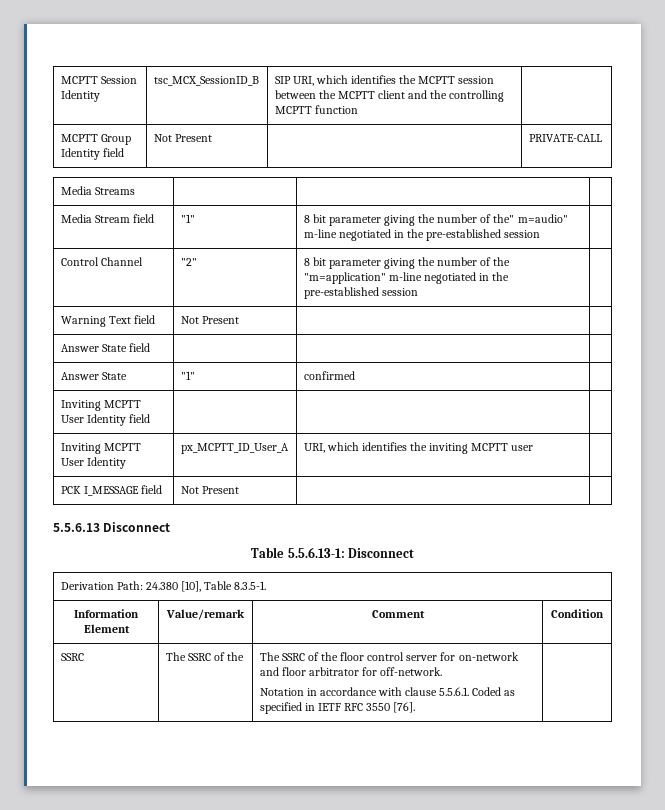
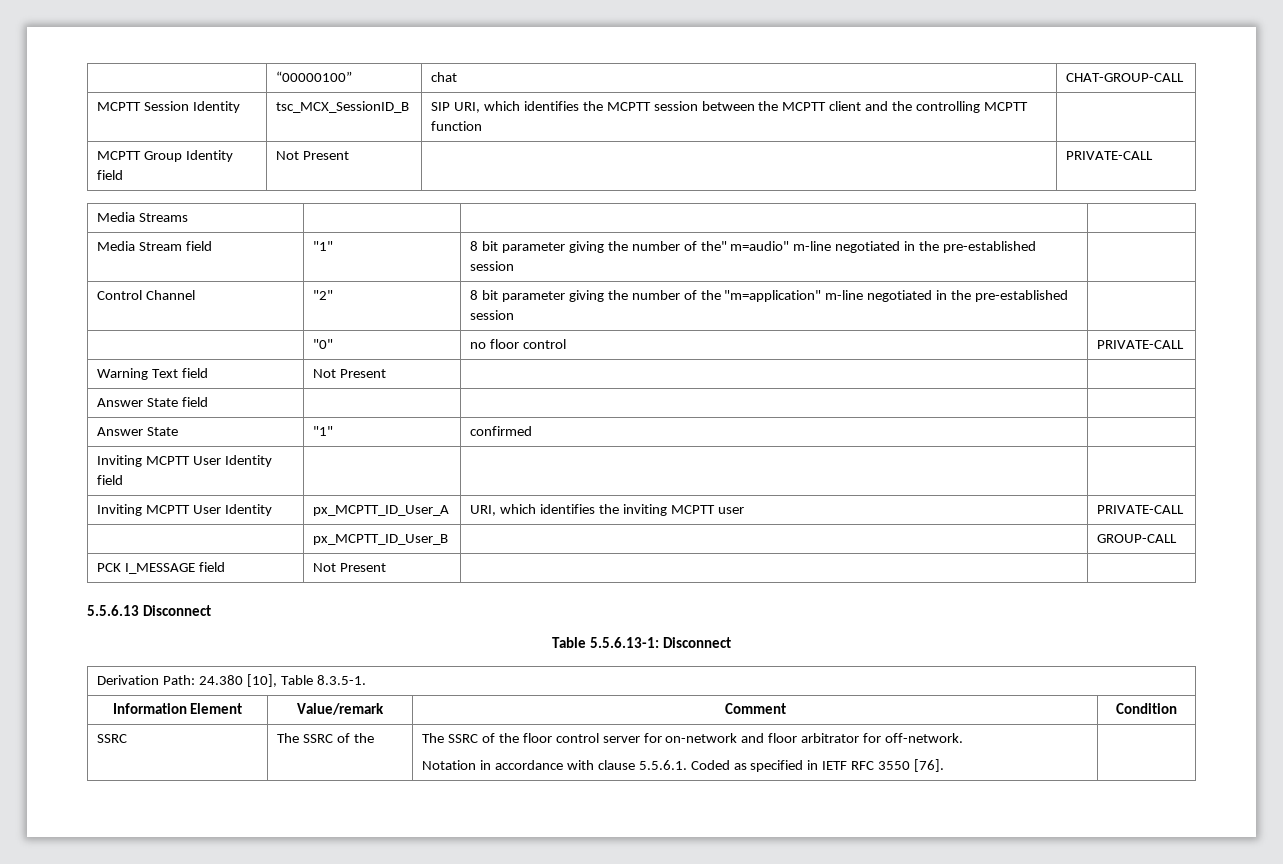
(60, 80) none -> [276,71,353,82] [431,72,458,82] [1066,73,1185,82] | “00000100” | chat | CHAT-GROUP-CALL //
(418, 292) none -> [313,339,334,349] [470,339,566,349] [1097,340,1185,349] // | "0" | no floor control | PRIVATE-CALL
(534, 448) none -> [1097,505,1185,514] [313,534,449,545] [1097,534,1178,543] PRIVATE-CALL // | px_MCPTT_ID_User_B | | GROUP-CALL

